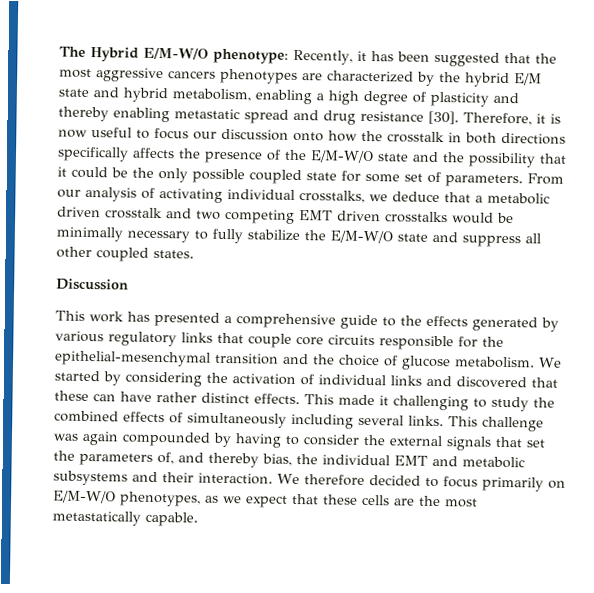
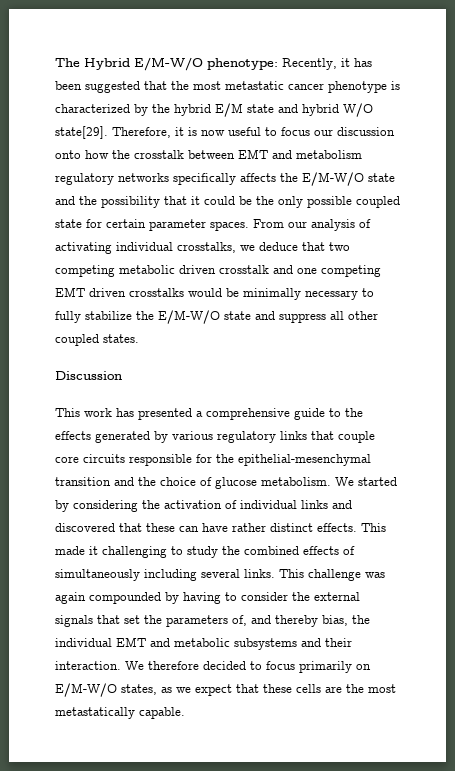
[96,67,323,84] aggressive cancers phenotypes are -> [225,81,400,93] metastatic cancer phenotype is
[172,88,519,107] [58,106,459,125] metabolism, enabling a high degree of plasticity and thereby enabling metastatic spread and drug resistance [30]. -> [343,103,373,117] [55,126,108,139] W/O state[29].
[448,132,566,145] [57,146,281,164] in both directions specifically affects the presence of -> [188,149,362,159] [55,173,276,185] between EMT and metabolism regulatory networks specifically affects
[365,171,523,188] some set of parameters. -> [106,219,249,231] certain parameter spaces.
[475,195,483,203] a -> [329,242,350,251] [55,265,115,277] two competing
[196,210,221,220] two -> [297,268,317,274] one
[119,491,201,507] phenotypes, -> [121,684,157,695] states,

